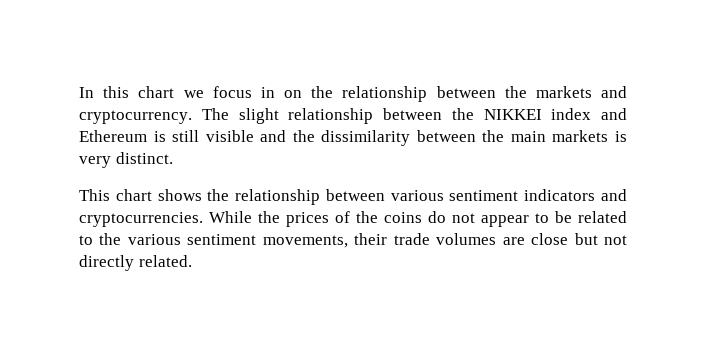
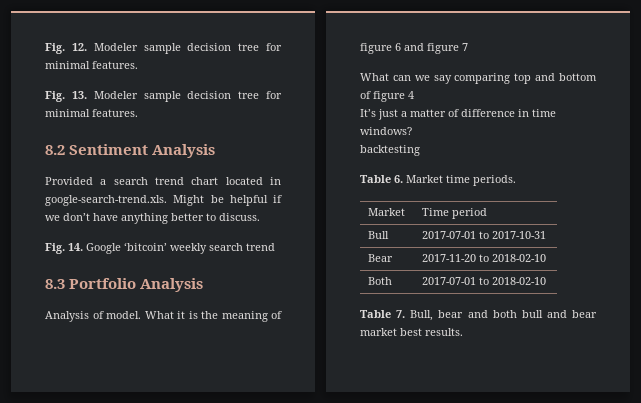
[79,86,627,102] [79,108,627,124] [79,130,627,146] [79,152,173,168] [79,189,627,205] [79,211,627,227] [79,233,627,248] [79,255,192,271] In this chart we focus in on the relationship between the markets and cryptocurrency. The slight relationship between the NIKKEI index and Ethereum is still visible and the dissimilarity between the main markets is very distinct. // This chart shows the relationship between various sentiment indicators and cryptocurrencies. While the prices of the coins do not appear to be related to the various sentiment movements, their trade volumes are close but not directly related. -> [45,43,282,54] [45,61,138,69] [45,91,282,102] [45,109,138,117] [45,144,216,158] [45,177,281,185] [45,195,282,206] [45,213,260,224] [45,242,275,254] [45,278,204,292] [45,311,282,322] [360,43,468,54] [360,73,597,84] [360,91,414,102] [360,109,556,120] [360,127,412,135] [360,145,420,156] [360,175,516,186] [368,208,406,216] [422,208,488,219] [368,231,390,239] [422,231,547,239] [368,254,394,262] [422,254,547,262] [368,277,393,285] [422,277,547,285] [360,310,597,321] [360,328,463,336] Fig. 12. Modeler sample decision tree for minimal features. // Fig. 13. Modeler sample decision tree for minimal features. // 8.2 Sentiment Analysis // Provided a search trend chart located in google-search-trend.xls. Might be helpful if we don’t have anything better to discuss. // Fig. 14. Google ‘bitcoin’ weekly search trend // 8.3 Portfolio Analysis // Analysis of model. What it is the meaning of figure 6 and figure 7 // What can we say comparing top and bottom of figure 4 // It’s just a matter of difference in time windows? // backtesting // Table 6. Market time periods. // Market | Time period // Bull | 2017-07-01 to 2017-10-31 // Bear | 2017-11-20 to 2018-02-10 // Both | 2017-07-01 to 2018-02-10 // Table 7. Bull, bear and both bull and bear market best results.

